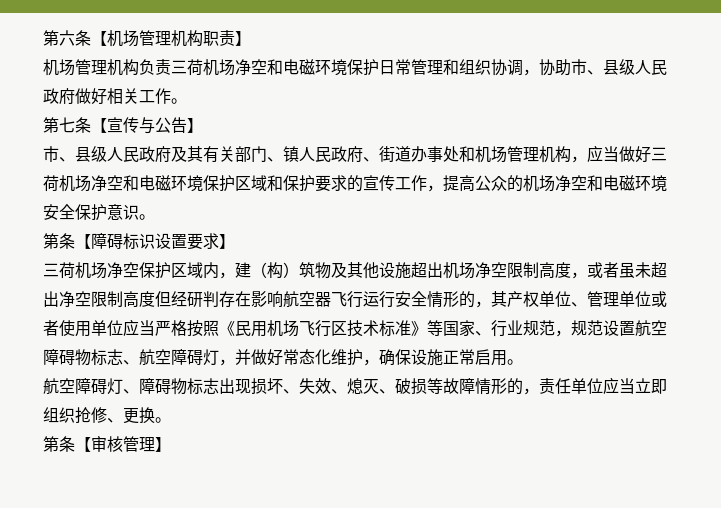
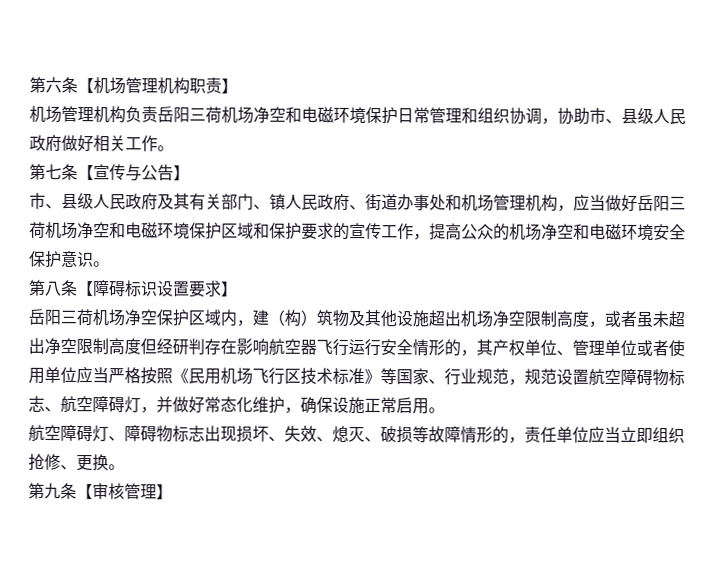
(171, 67) none -> [157,106,190,123] 岳阳
(651, 154) none -> [637,194,670,212] 岳阳
(59, 241) none -> [44,280,62,296] 八
(235, 241) none -> [28,308,61,325] 岳阳
(59, 444) none -> [44,482,61,499] 九

